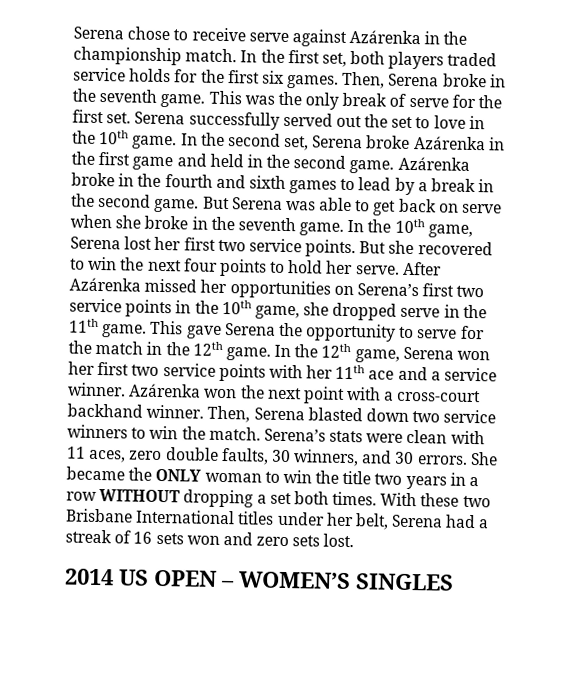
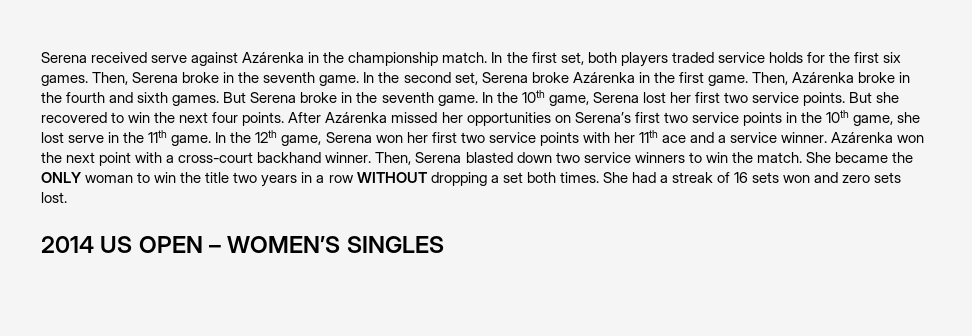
[73,26,246,42] Serena chose to receive -> [41,52,148,63] Serena received
[208,90,503,110] [72,109,485,130] [72,129,178,150] This was the only break of serve for the first set. Serena successfully served out the set to love in the 10th game. -> (360, 80) none
[132,153,395,174] game and held in the second game. -> [707,72,788,86] game. Then,
[289,177,495,196] [71,193,503,216] [70,214,142,229] games to lead by a break in the second game. But Serena was able to get back on serve when she -> [172,92,297,106] games. But Serena
[218,258,400,277] points to hold her serve. -> [242,112,285,126] points.
[332,302,398,321] dropped -> [41,132,64,143] lost
[150,320,485,342] [68,340,271,361] This gave Serena the opportunity to serve for the match in the 12th game. -> (212, 140) none
[263,428,485,445] [67,446,468,467] Serena’s stats were clean with 11 aces, zero double faults, 30 winners, and 30 errors. -> (802, 157) none
[380,492,491,508] [66,508,444,530] With these two Brisbane International titles under her belt, Serena -> [602,172,628,183] She

